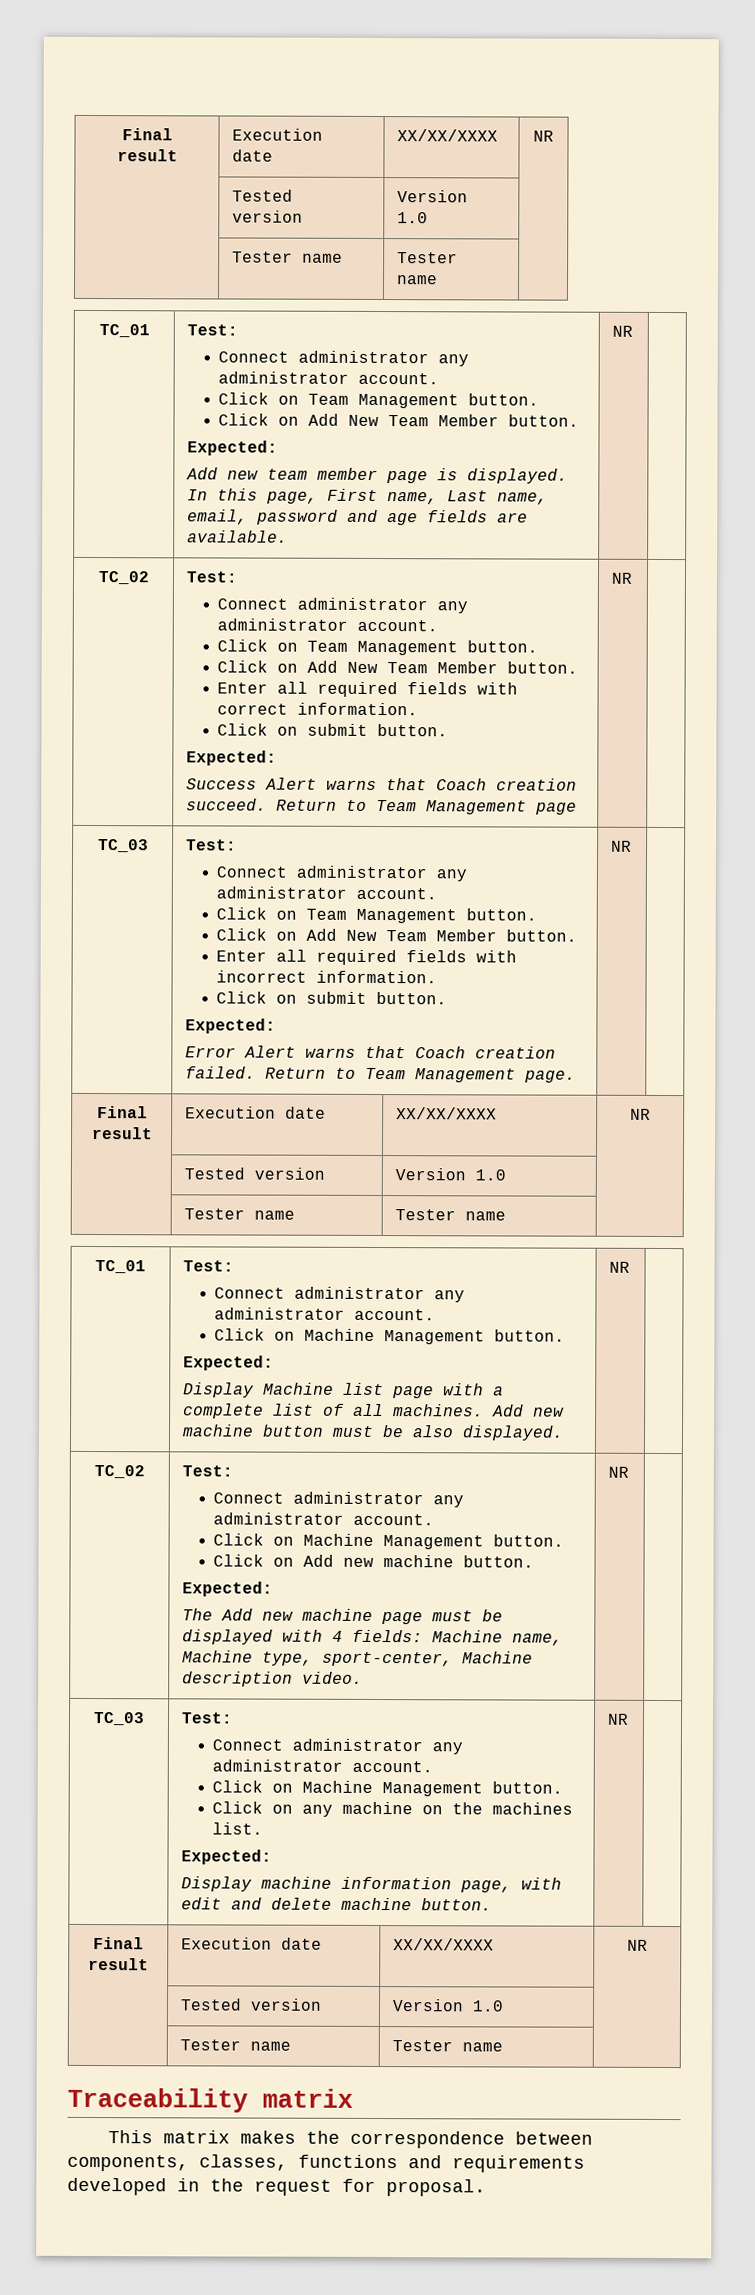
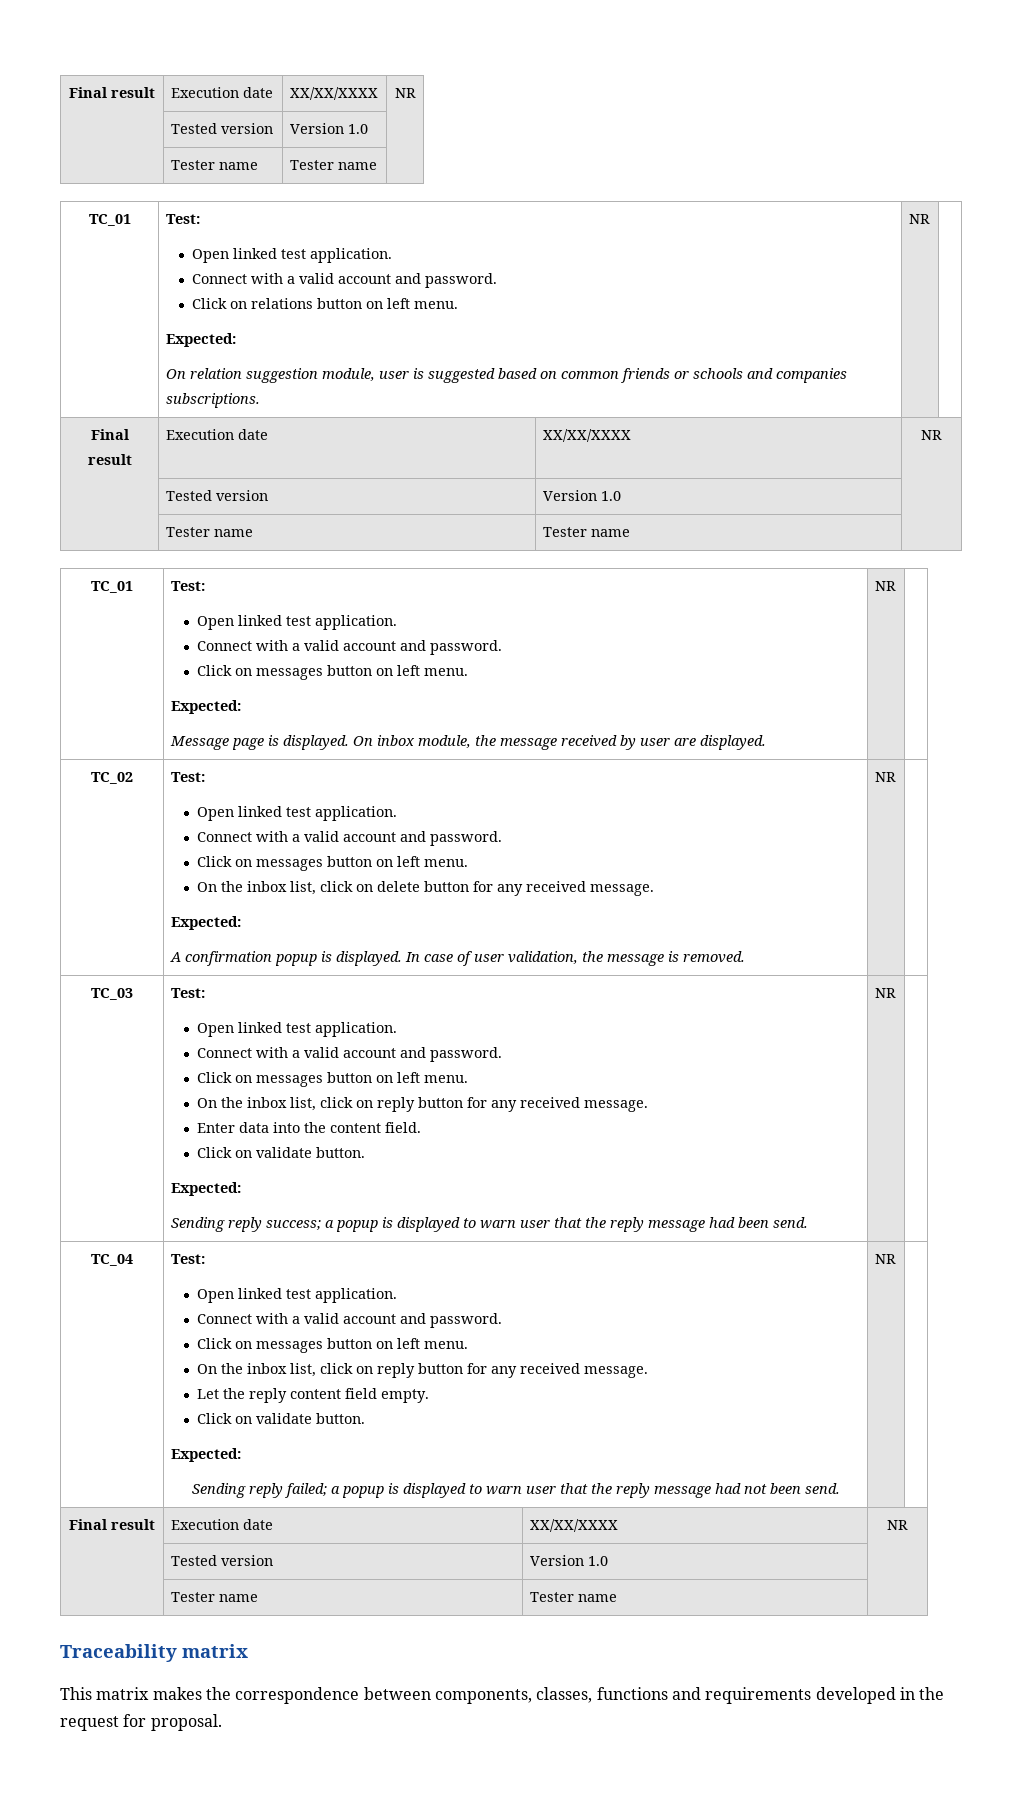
[217,350,469,367] [217,371,439,385] [217,392,539,409] [217,413,579,427] [187,440,279,456] [186,467,569,484] [187,488,549,505] [187,509,529,526] [187,530,289,543] [612,325,634,337] [97,571,150,585] [186,571,239,583] [216,597,468,614] [216,618,438,632] [216,639,538,656] [216,660,578,674] [216,681,518,698] [216,702,418,716] [216,723,448,737] [186,750,278,766] [186,777,578,791] [186,798,578,815] [611,572,634,584] [97,839,149,853] [186,839,238,851] [215,865,467,882] [215,886,437,900] [215,907,537,924] [215,928,577,942] [215,949,517,966] [215,970,437,984] [215,991,447,1005] [185,1018,277,1034] [185,1045,557,1059] [185,1066,577,1083] Connect administrator any administrator account. // Click on Team Management button. // Click on Add New Team Member button. // Expected: // Add new team member page is displayed. In this page, First name, Last name, email, password and age fields are available. | NR | // TC_02 | Test: // Connect administrator any administrator account. // Click on Team Management button. // Click on Add New Team Member button. // Enter all required fields with correct information. // Click on submit button. // Expected: // Success Alert warns that Coach creation succeed. Return to Team Management page | NR | // TC_03 | Test: // Connect administrator any administrator account. // Click on Team Management button. // Click on Add New Team Member button. // Enter all required fields with incorrect information. // Click on submit button. // Expected: // Error Alert warns that Coach creation failed. Return to Team Management page. -> [192,248,393,263] [192,273,498,288] [192,298,459,309] [165,333,236,347] [165,368,847,383] [165,393,260,408] Open linked test application. // Connect with a valid account and password. // Click on relations button on left menu. // Expected: // On relation suggestion module, user is suggested based on common friends or schools and companies subscriptions.
[213,1286,465,1303] [213,1307,435,1321] [213,1328,565,1345] [183,1355,275,1371] [183,1382,505,1399] [183,1403,566,1419] [182,1424,565,1441] [609,1261,631,1273] [94,1465,145,1479] [182,1465,234,1477] [212,1491,464,1508] [212,1512,434,1526] [212,1533,564,1550] [212,1554,534,1568] [182,1581,274,1597] [182,1608,504,1625] [182,1629,564,1646] [182,1650,534,1667] [182,1671,364,1687] [608,1466,630,1478] [93,1712,145,1726] [181,1712,234,1724] [211,1738,463,1755] [211,1759,433,1773] [211,1780,563,1797] [211,1801,573,1817] [211,1822,263,1835] [181,1849,273,1865] [181,1876,563,1893] [181,1897,493,1911] Connect administrator any administrator account. // Click on Machine Management button. // Expected: // Display Machine list page with a complete list of all machines. Add new machine button must be also displayed. | NR | // TC_02 | Test: // Connect administrator any administrator account. // Click on Machine Management button. // Click on Add new machine button. // Expected: // The Add new machine page must be displayed with 4 fields: Machine name, Machine type, sport-center, Machine description video. | NR | // TC_03 | Test: // Connect administrator any administrator account. // Click on Machine Management button. // Click on any machine on the machines list. // Expected: // Display machine information page, with edit and delete machine button. -> [197,615,398,630] [197,640,503,655] [197,665,469,680] [170,700,241,714] [169,735,766,750] [874,581,896,591] [91,772,133,784] [170,772,205,782] [197,806,398,821] [197,831,503,846] [197,856,469,871] [197,881,655,896] [170,916,241,930] [169,951,745,966] [874,772,896,782] [91,988,133,1000] [170,988,205,998] [197,1022,398,1037] [197,1047,503,1062] [197,1072,469,1087] [197,1097,649,1112] [197,1122,422,1133] [197,1147,366,1158] [170,1182,241,1196] [170,1217,808,1232] [874,988,896,998] [91,1254,133,1266] [170,1254,205,1264] [197,1288,398,1303] [197,1313,503,1328] [197,1338,469,1353] [197,1363,649,1378] [197,1388,430,1403] [197,1413,366,1424] [170,1448,241,1462] [192,1483,841,1498] Open linked test application. // Connect with a valid account and password. // Click on messages button on left menu. // Expected: // Message page is displayed. On inbox module, the message received by user are displayed. | NR | // TC_02 | Test: // Open linked test application. // Connect with a valid account and password. // Click on messages button on left menu. // On the inbox list, click on delete button for any received message. // Expected: // A confirmation popup is displayed. In case of user validation, the message is removed. | NR | // TC_03 | Test: // Open linked test application. // Connect with a valid account and password. // Click on messages button on left menu. // On the inbox list, click on reply button for any received message. // Enter data into the content field. // Click on validate button. // Expected: // Sending reply success; a popup is displayed to warn user that the reply message had been send. | NR | // TC_04 | Test: // Open linked test application. // Connect with a valid account and password. // Click on messages button on left menu. // On the inbox list, click on reply button for any received message. // Let the reply content field empty. // Click on validate button. // Expected: // Sending reply failed; a popup is displayed to warn user that the reply message had not been send.

